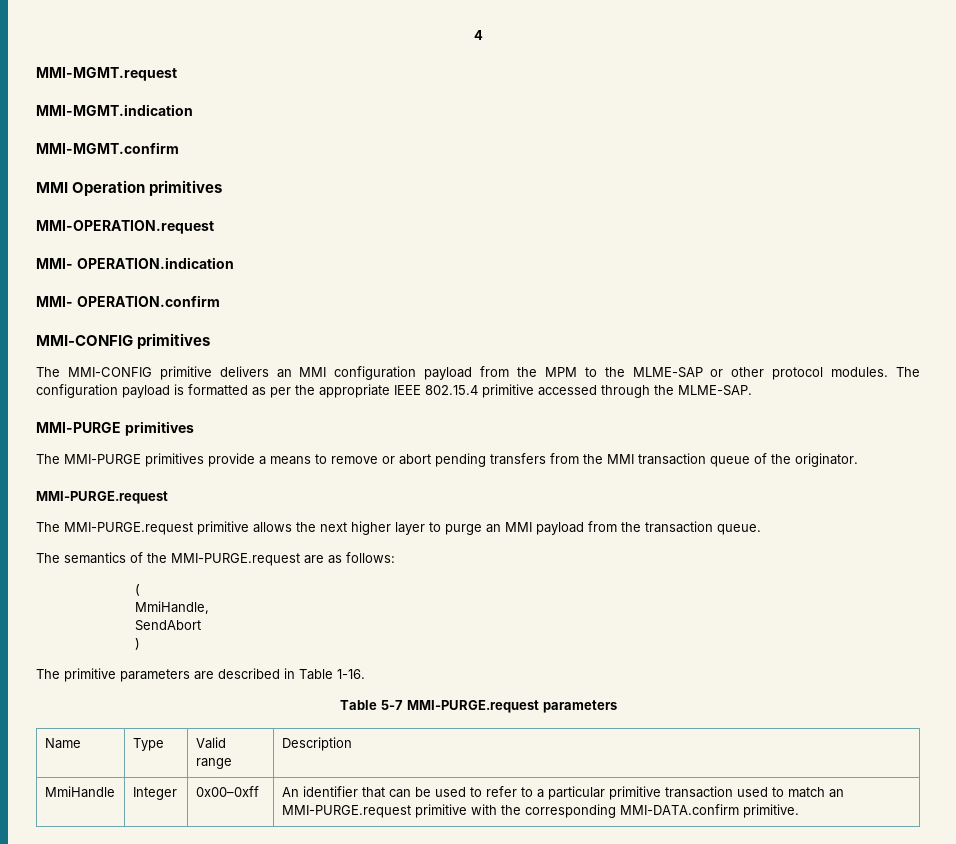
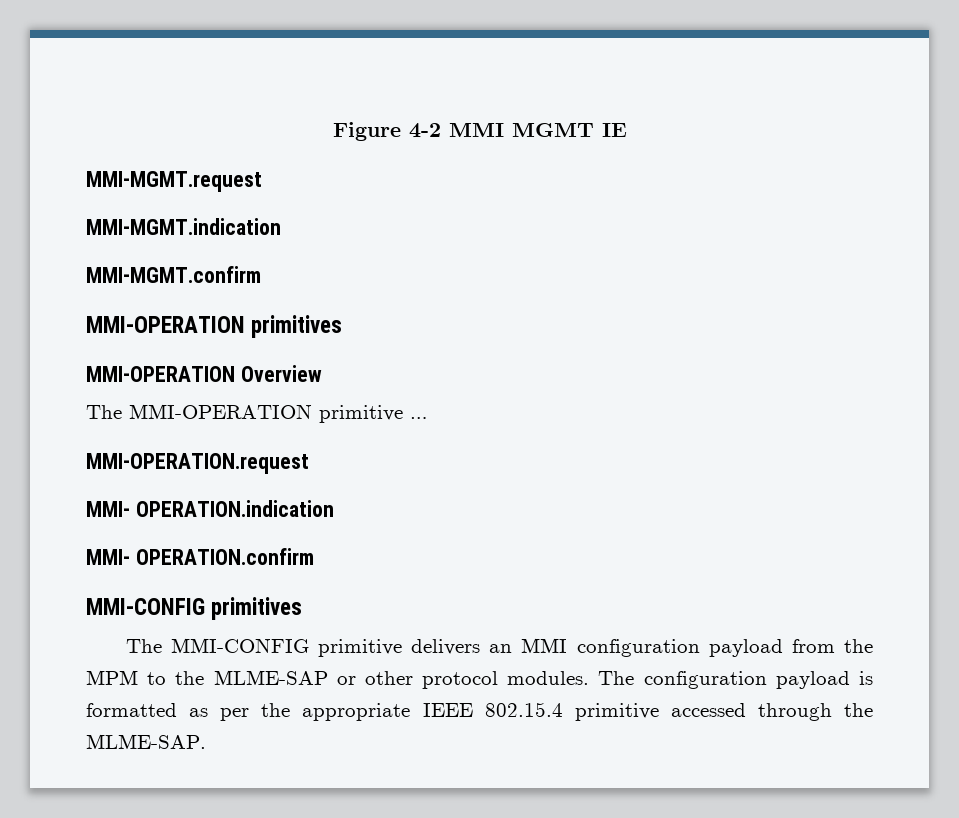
[473,30,483,40] 4 -> [332,122,627,141] Figure 4-2 MMI MGMT IE
[36,180,223,196] MMI Operation primitives -> [86,315,343,338] [86,365,322,382] [86,404,428,423] MMI-OPERATION primitives // MMI-OPERATION Overview // The MMI-OPERATION primitive …
[36,421,194,436] [36,453,858,467] [36,491,168,504] [36,521,761,535] [36,552,395,566] [135,584,141,596] [135,601,210,614] [135,620,202,631] [135,638,141,650] [36,668,365,682] [339,700,617,713] [44,738,81,749] [132,738,164,751] [195,737,226,749] [195,758,232,769] [281,737,352,751] [44,786,115,798] [132,787,177,800] [195,786,259,797] [281,786,844,800] [281,804,799,818] // MMI-PURGE primitives // The MMI-PURGE primitives provide a means to remove or abort pending transfers from the MMI transaction queue of the originator. // MMI-PURGE.request // The MMI-PURGE.request primitive allows the next higher layer to purge an MMI payload from the transaction queue. // The semantics of the MMI-PURGE.request are as follows: // ( // MmiHandle, // SendAbort // ) // The primitive parameters are described in Table 1-16. // Table 5-7 MMI-PURGE.request parameters // Name | Type | Valid range | Description // MmiHandle | Integer | 0x00–0xff | An identifier that can be used to refer to a particular primitive transaction used to match an MMI-PURGE.request primitive with the corresponding MMI-DATA.confirm primitive. -> (206, 741) none

